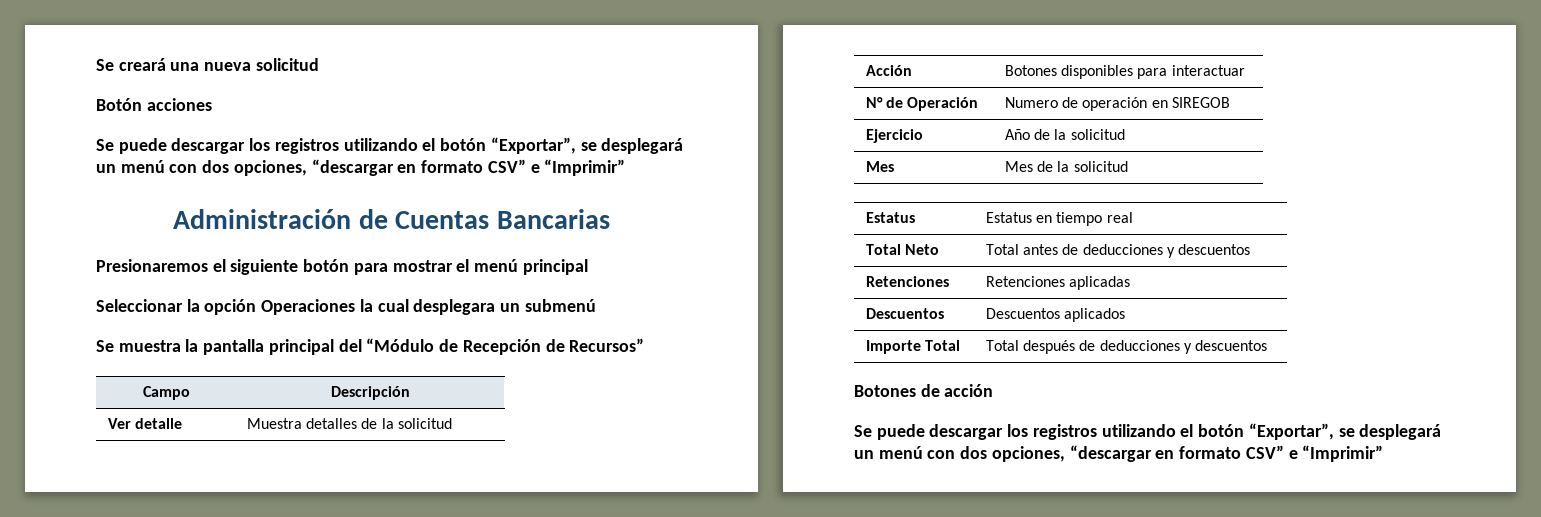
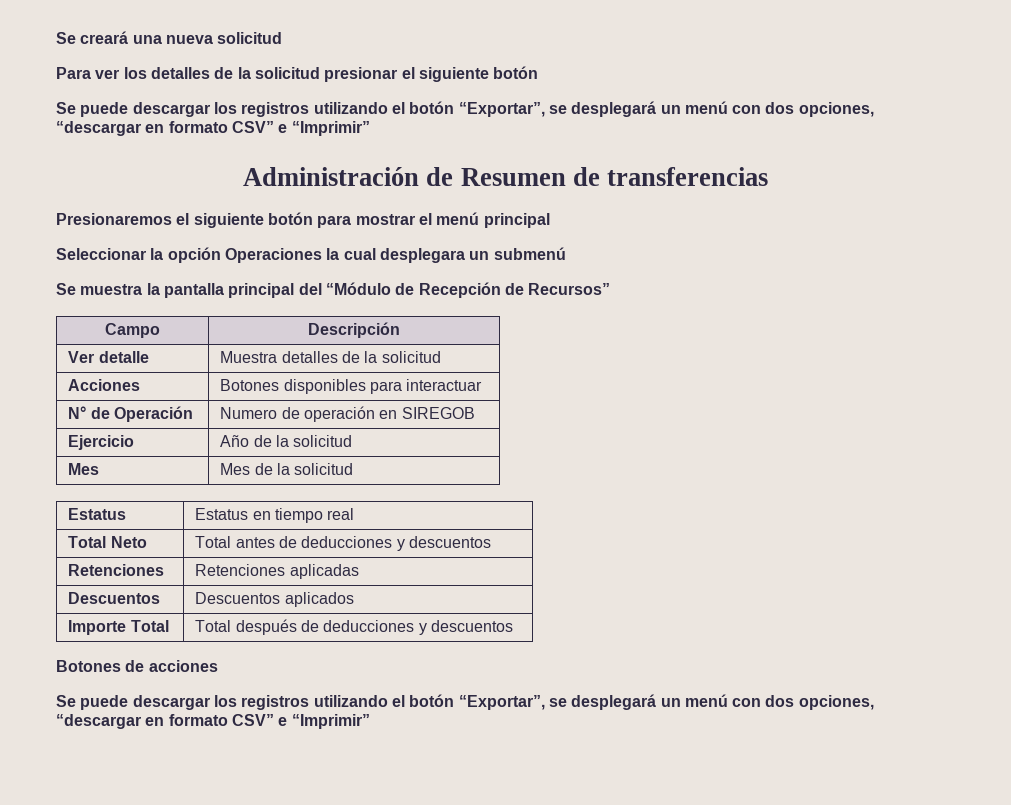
[96,98,212,111] Botón acciones -> [56,66,539,82] Para ver los detalles de la solicitud presionar el siguiente botón
[395,209,610,229] Cuentas Bancarias -> [460,167,768,186] Resumen de transferencias
[865,65,912,76] Acción -> [68,379,141,391] Acciones
[944,384,994,397] acción -> [148,660,218,672] acciones

